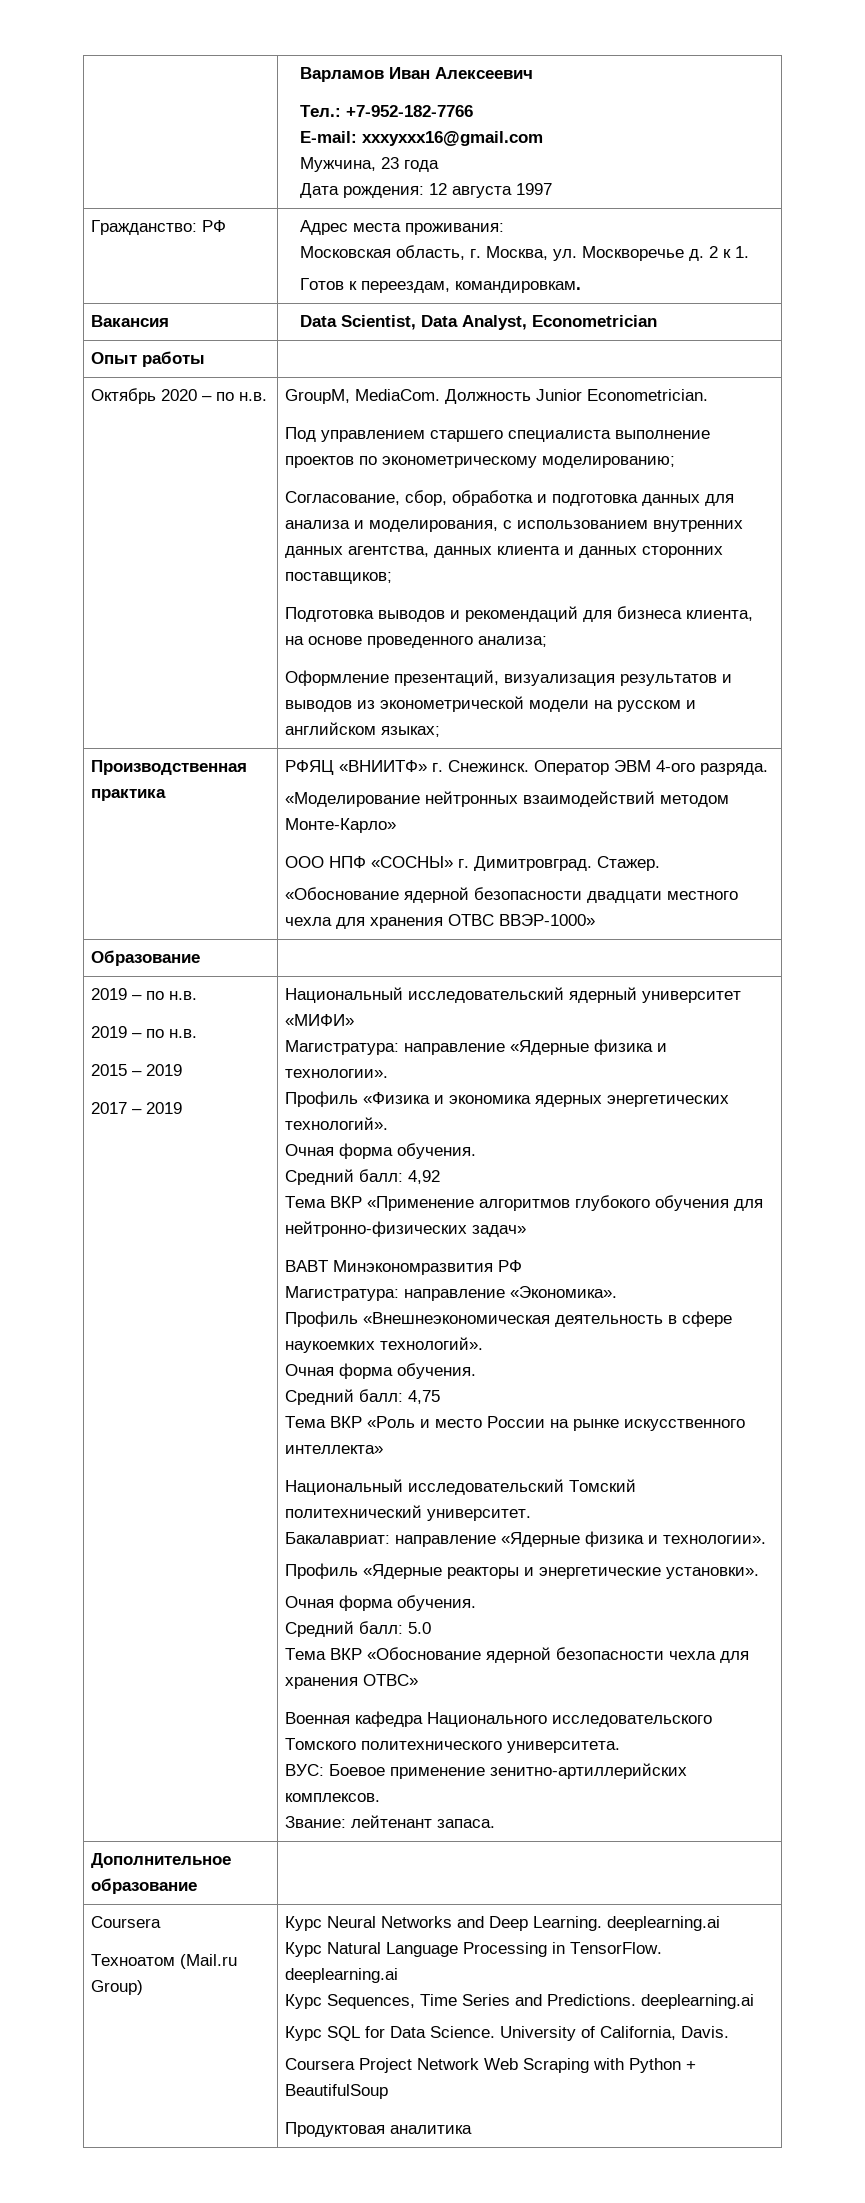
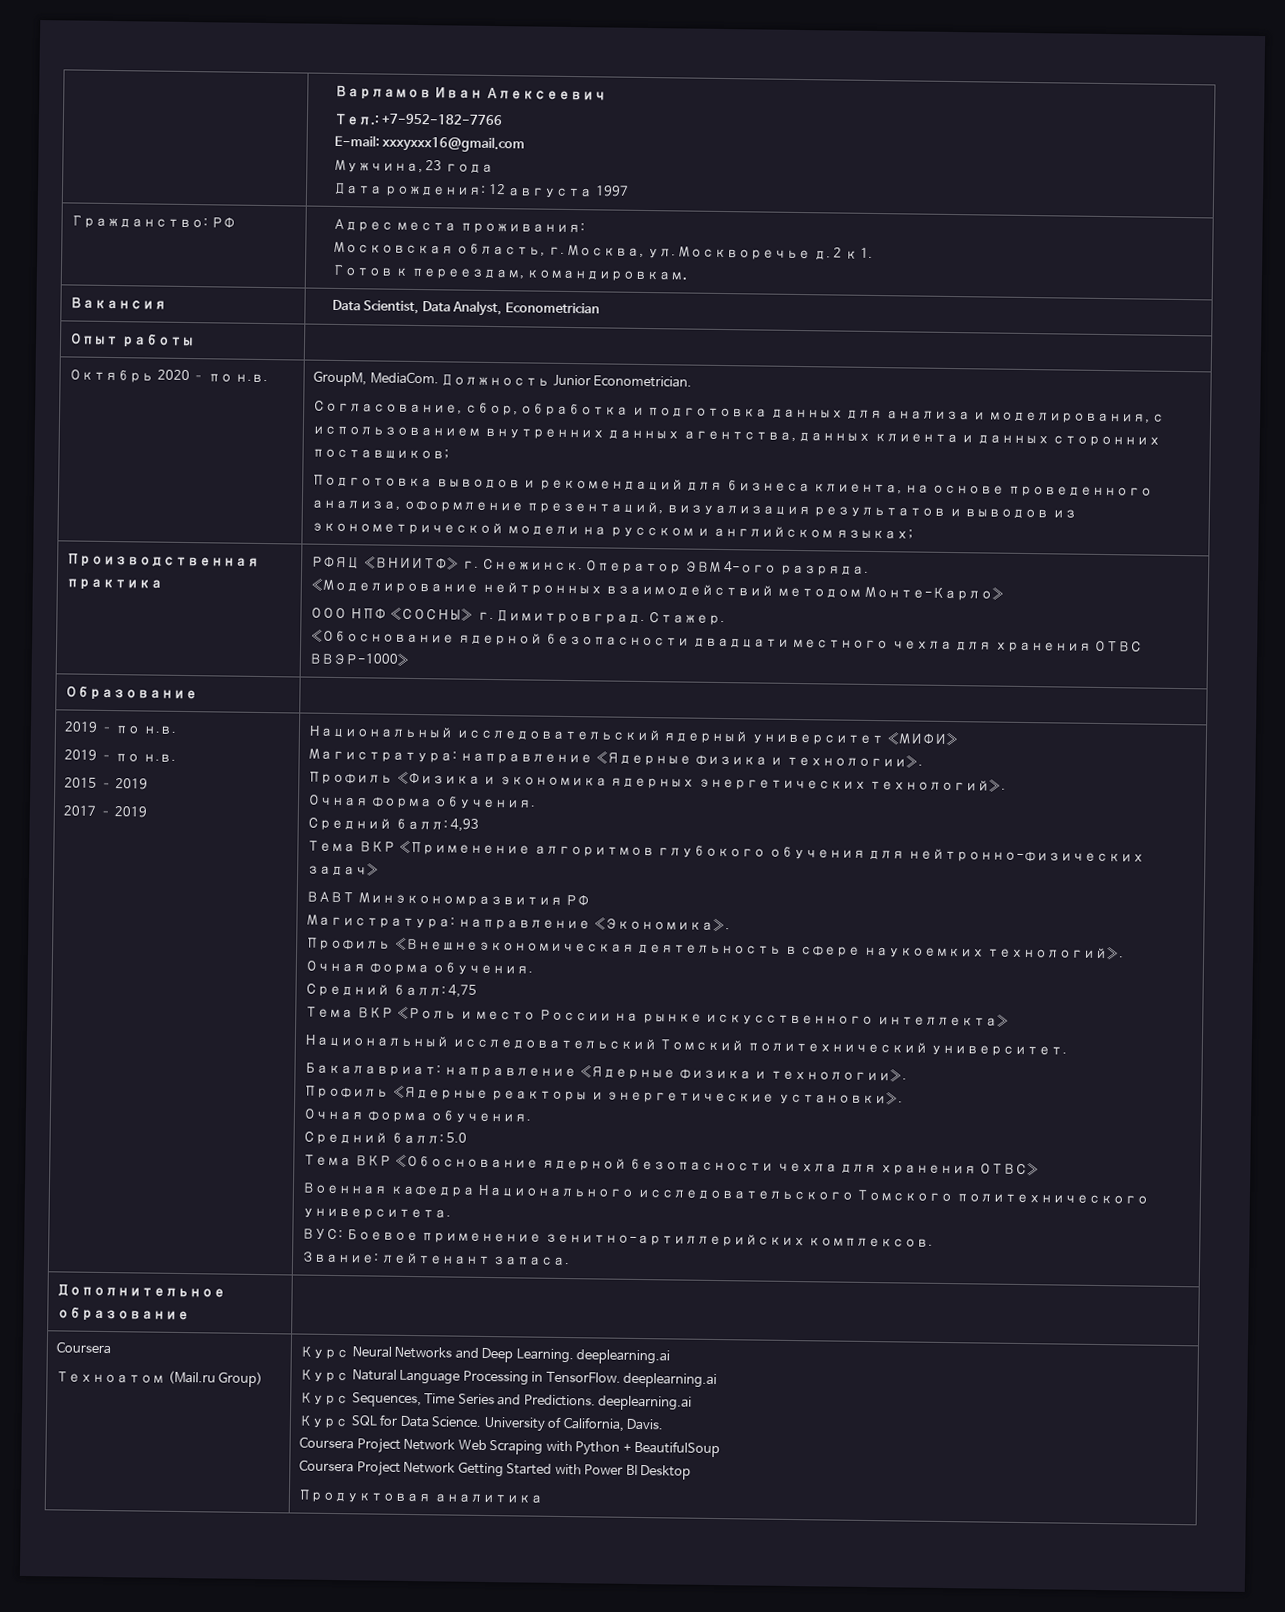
[284,427,710,442] [284,456,675,468] // Под управлением старшего специалиста выполнение проектов по эконометрическому моделированию; -> (693, 381) none
[477,636,547,647] [284,670,389,686] анализа; // Оформление -> [311,499,524,513] анализа, оформление
[407,1170,440,1184] 4,92 -> [450,818,480,832] 4,93
(388, 2091) none -> [299,1459,692,1480] // Coursera Project Network Getting Started with Power BI Desktop

